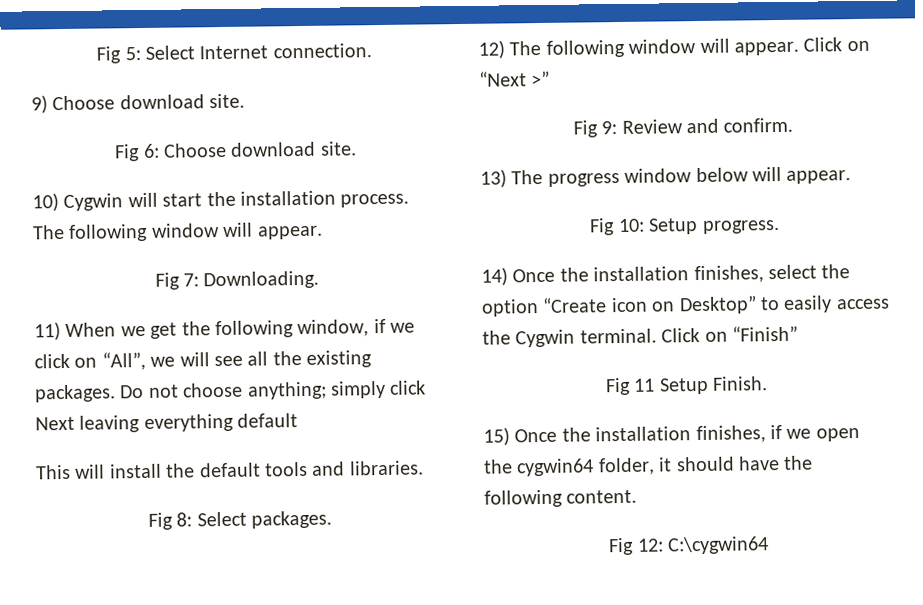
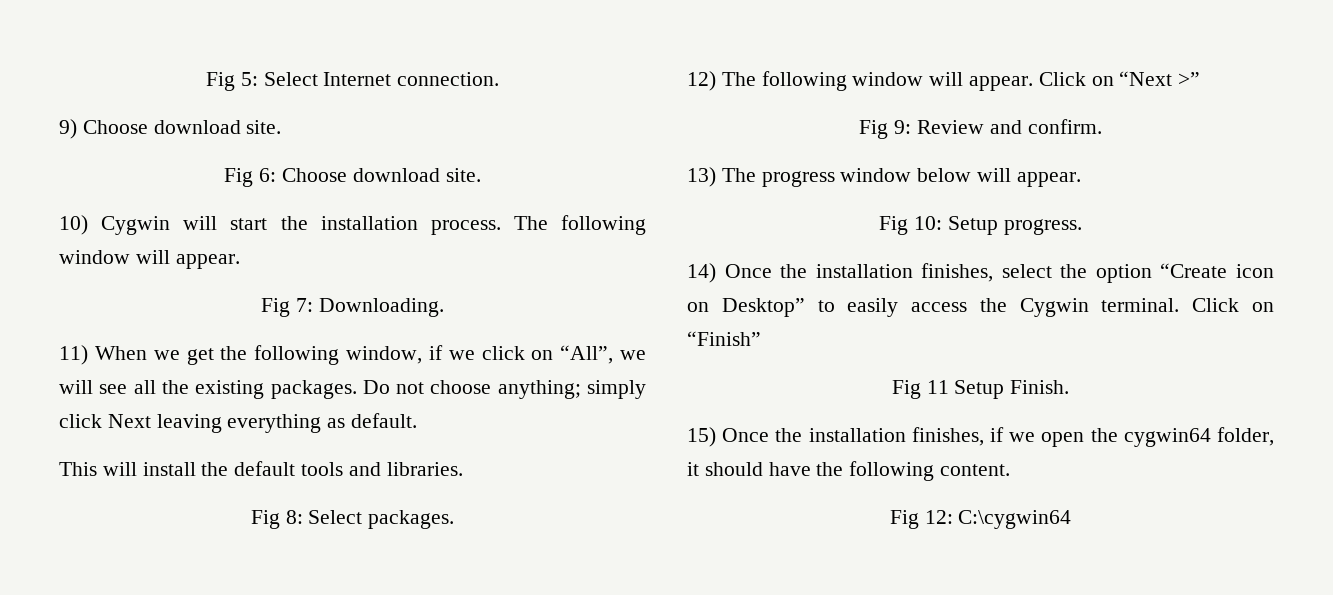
[237,413,299,428] default -> [327,413,418,428] as default.

